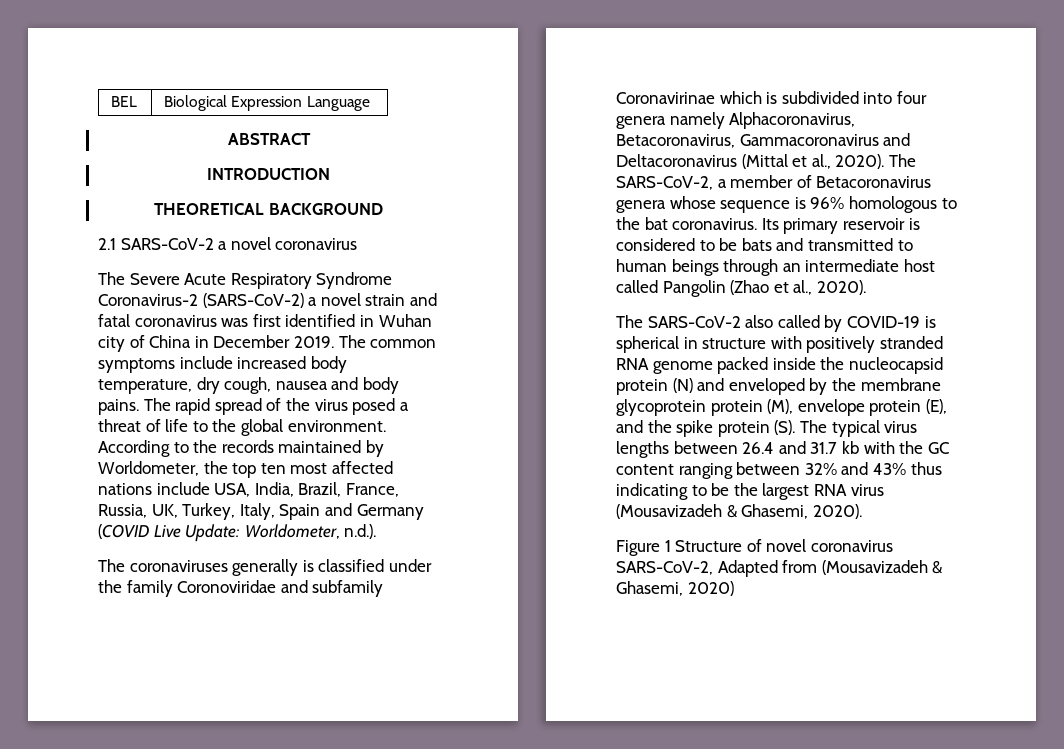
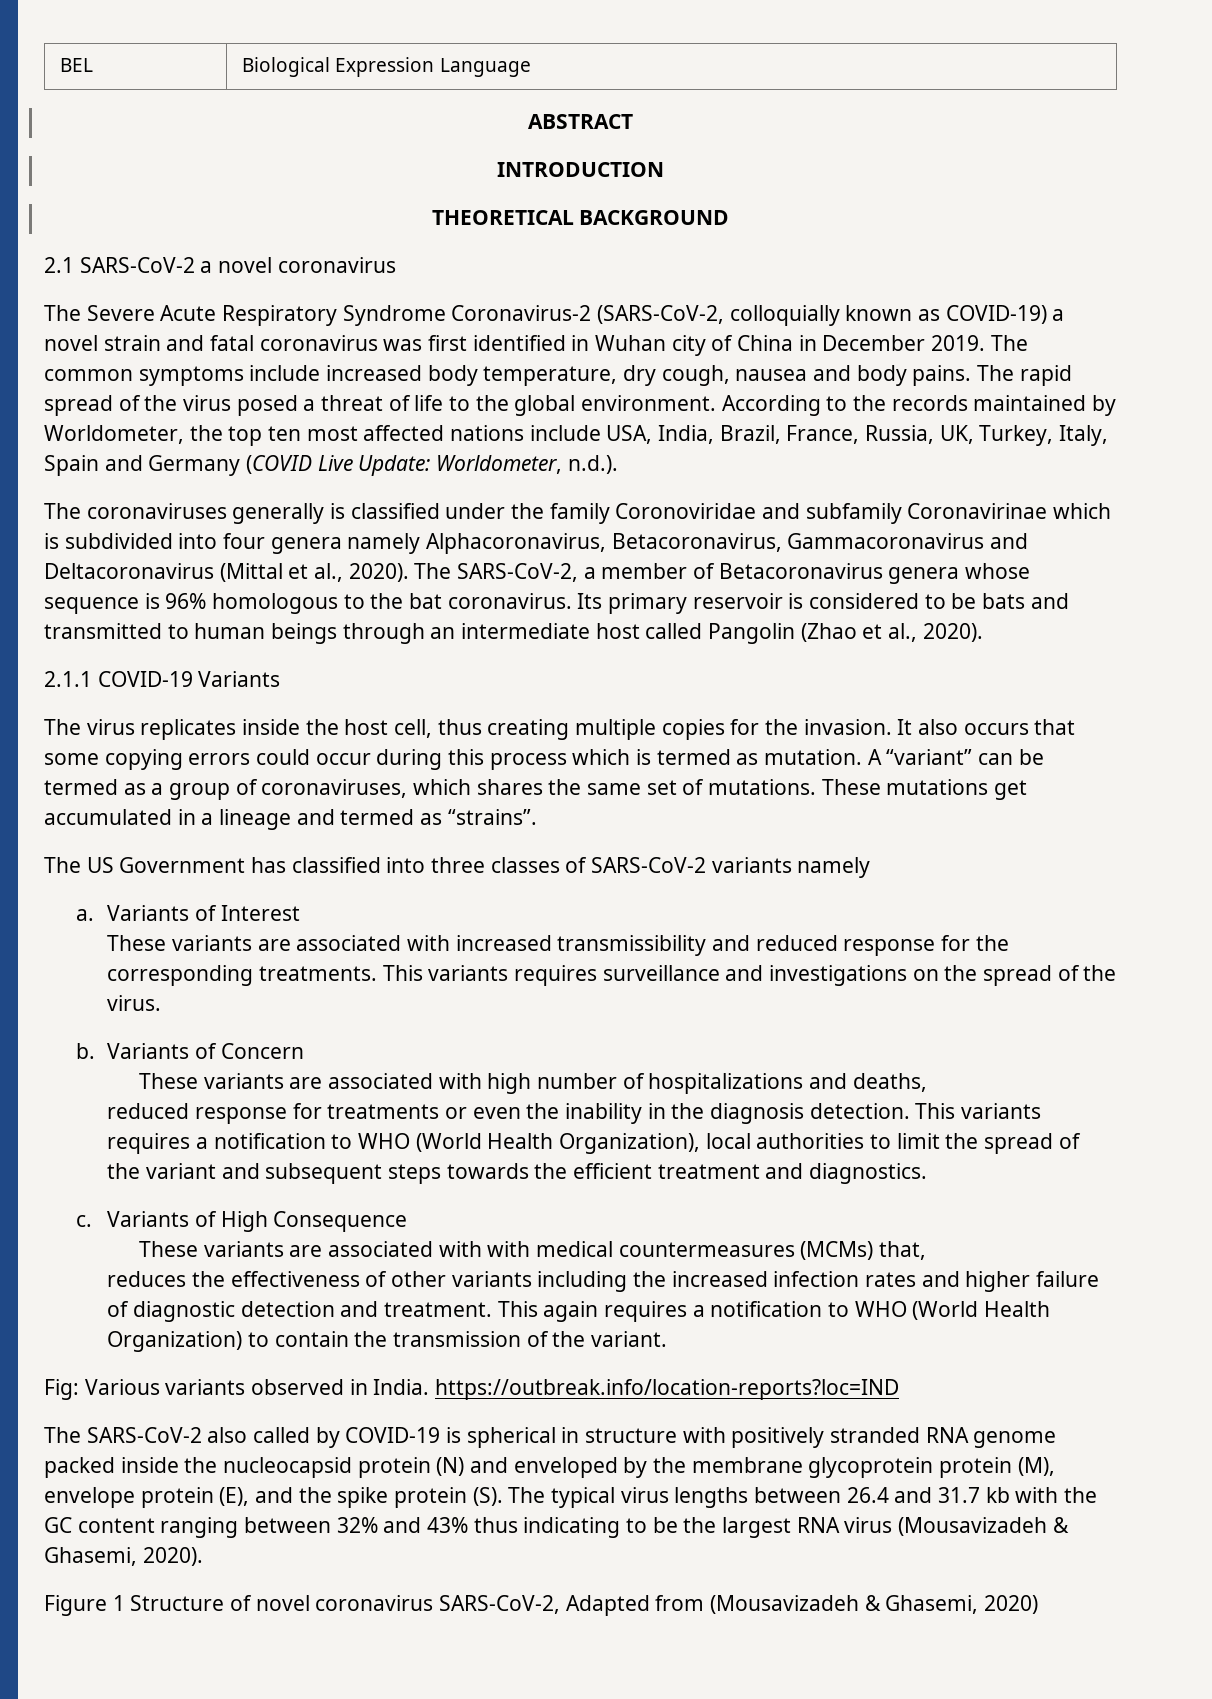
[202,293,304,308] (SARS-CoV-2) -> [597,305,1047,326] (SARS-CoV-2, colloquially known as COVID-19)
(866, 287) none -> [44,671,281,687] [44,719,1076,740] [44,749,1044,770] [44,779,1028,800] [44,809,537,830] [44,857,871,878] [75,905,300,921] [107,935,1009,956] [107,965,1117,986] [107,995,162,1011] [75,1043,304,1059] [138,1073,927,1094] [107,1103,1041,1124] [107,1133,1081,1154] [107,1163,927,1184] [75,1211,408,1232] [138,1241,926,1260] [107,1271,1099,1292] [107,1301,1050,1322] [107,1331,667,1352] [44,1379,900,1400] // 2.1.1 COVID-19 Variants // The virus replicates inside the host cell, thus creating multiple copies for the invasion. It also occurs that some copying errors could occur during this process which is termed as mutation. A “variant” can be termed as a group of coronaviruses, which shares the same set of mutations. These mutations get accumulated in a lineage and termed as “strains”. // The US Government has classified into three classes of SARS-CoV-2 variants namely // a. Variants of Interest // These variants are associated with increased transmissibility and reduced response for the corresponding treatments. This variants requires surveillance and investigations on the spread of the virus. // b. Variants of Concern // These variants are associated with high number of hospitalizations and deaths, // reduced response for treatments or even the inability in the diagnosis detection. This variants requires a notification to WHO (World Health Organization), local authorities to limit the spread of the variant and subsequent steps towards the efficient treatment and diagnostics. // c. Variants of High Consequence // These variants are associated with with medical countermeasures (MCMs) that, // reduces the effectiveness of other variants including the increased infection rates and higher failure of diagnostic detection and treatment. This again requires a notification to WHO (World Health Organization) to contain the transmission of the variant. // Fig: Various variants observed in India. https://outbreak.info/location-reports?loc=IND

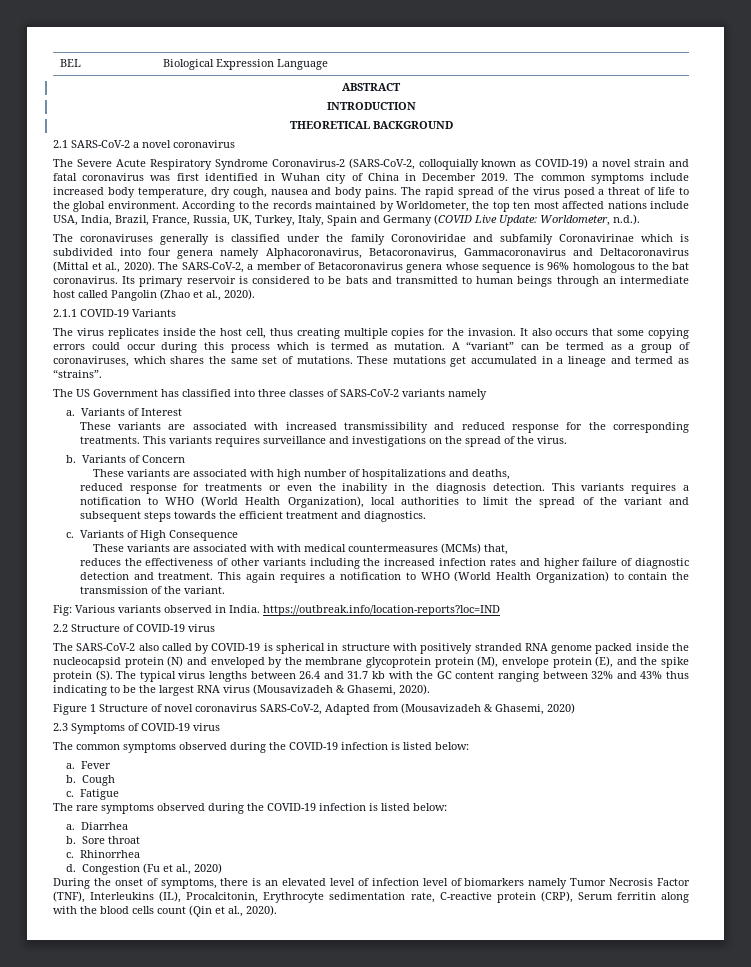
(900, 1389) none -> [53,624,215,632] // 2.2 Structure of COVID-19 virus
(1039, 1604) none -> [53,723,220,734] [53,742,469,753] [66,761,111,769] [66,775,115,786] [66,789,119,800] [53,803,447,814] [66,822,128,830] [66,836,140,844] [66,850,140,858] [66,863,222,875] [53,878,691,889] [53,891,690,903] [53,905,277,917] // 2.3 Symptoms of COVID-19 virus // The common symptoms observed during the COVID-19 infection is listed below: // a. Fever // b. Cough // c. Fatigue // The rare symptoms observed during the COVID-19 infection is listed below: // a. Diarrhea // b. Sore throat // c. Rhinorrhea // d. Congestion (Fu et al., 2020) // During the onset of symptoms, there is an elevated level of infection level of biomarkers namely Tumor Necrosis Factor (TNF), Interleukins (IL), Procalcitonin, Erythrocyte sedimentation rate, C-reactive protein (CRP), Serum ferritin along with the blood cells count (Qin et al., 2020).

